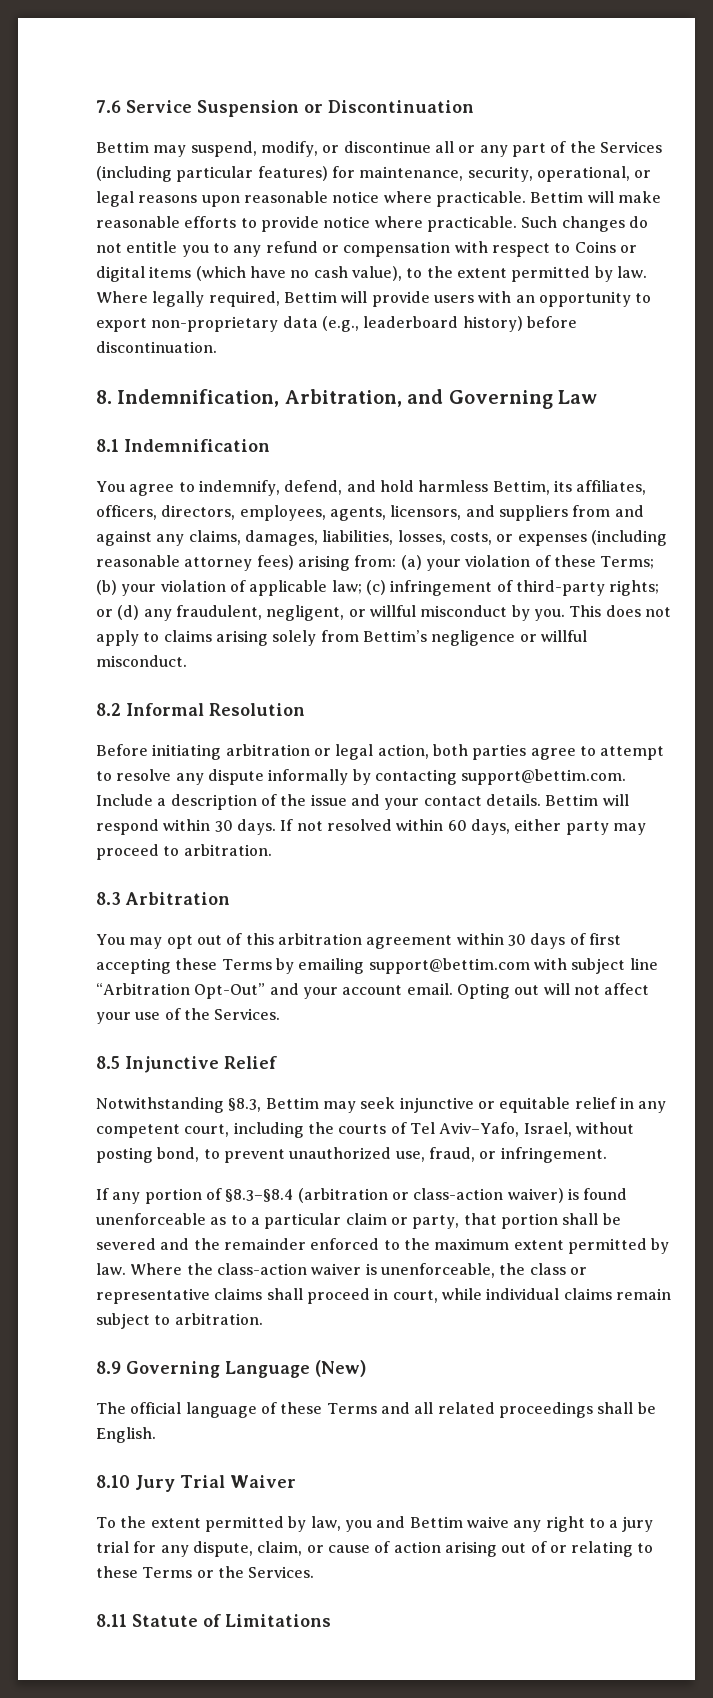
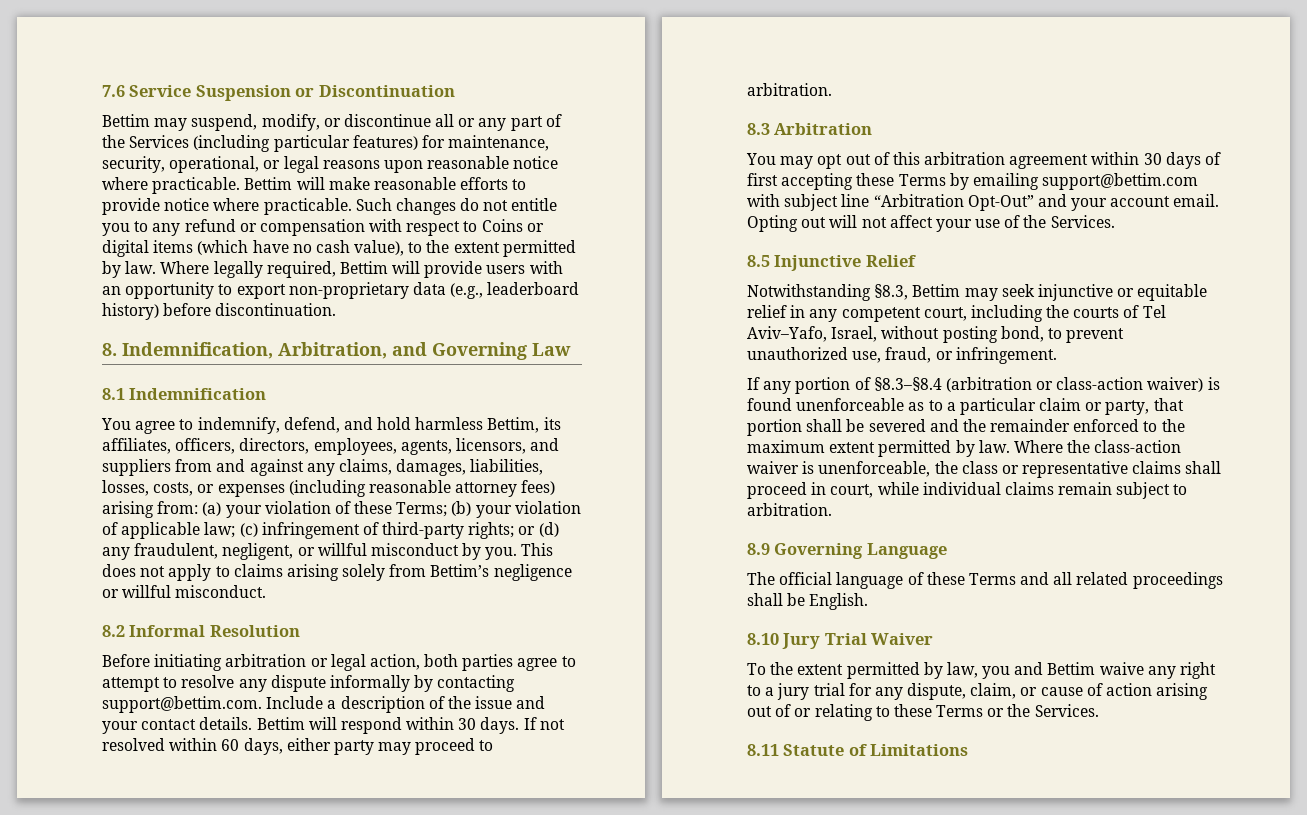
[315,1360,366,1377] (New) -> (947, 551) none

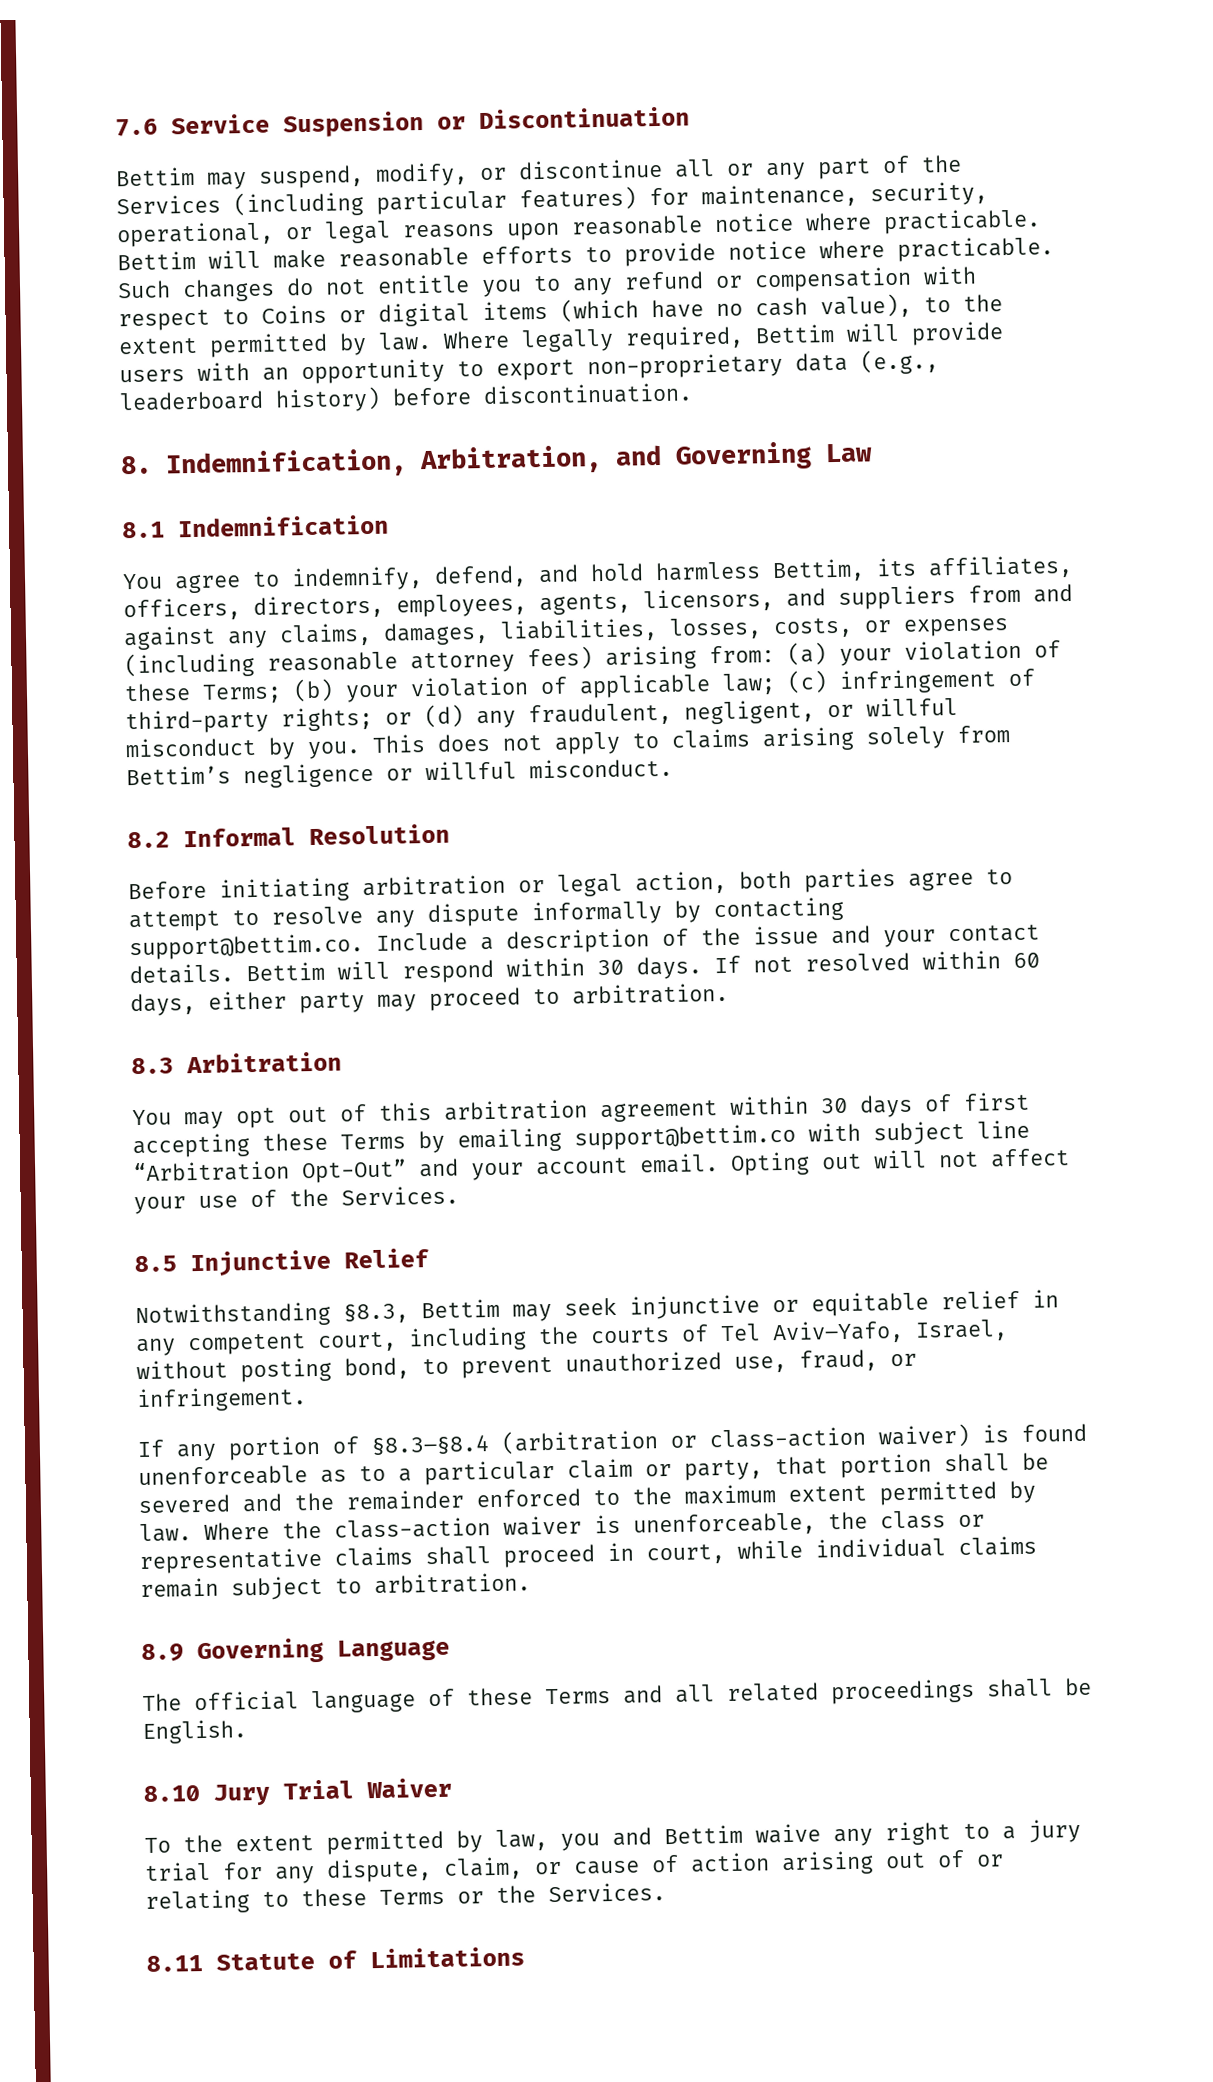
[102,696,262,713] support@bettim.com. -> [129,933,364,961] support@bettim.co.
[1042,173,1199,190] support@bettim.com -> [574,1123,796,1151] support@bettim.co

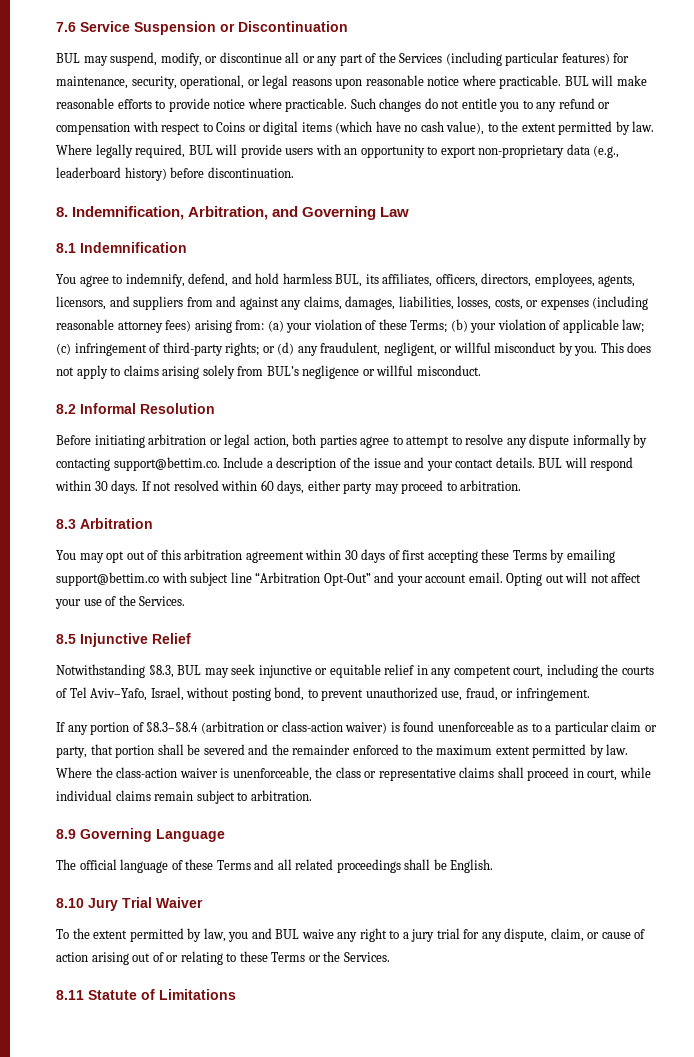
[116,166,195,187] Bettim -> [56,53,80,63] BUL
[117,250,196,271] Bettim -> [564,76,589,86] BUL
[755,324,835,344] Bettim -> [188,145,213,155] BUL
[772,558,865,583] Bettim, -> [335,274,363,287] BUL,
[126,765,231,786] Bettim’s -> [266,366,299,376] BUL’s
[246,961,325,982] Bettim -> [538,458,563,468] BUL
[421,1298,500,1319] Bettim -> [177,665,202,675] BUL
[664,1824,743,1845] Bettim -> [275,929,300,939] BUL

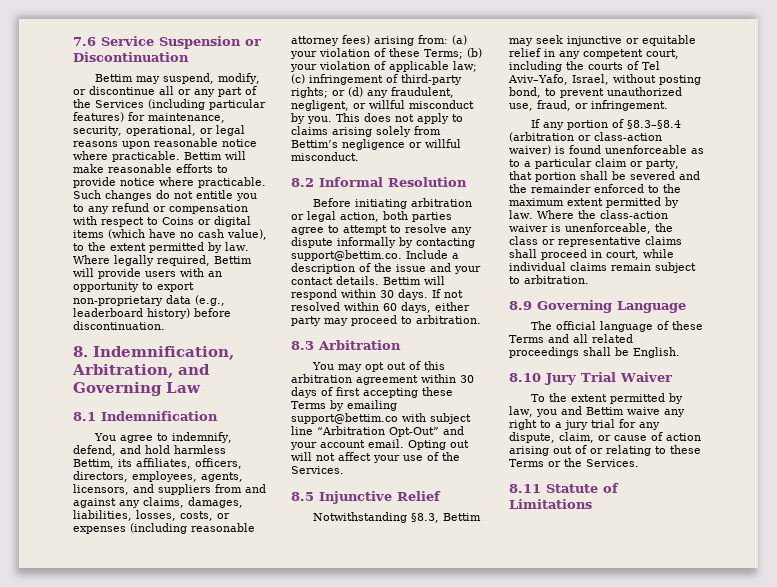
[56,53,80,63] BUL -> [94,74,133,82] Bettim
[564,76,589,86] BUL -> [184,152,222,160] Bettim
[188,145,213,155] BUL -> [214,256,252,264] Bettim
[335,274,363,287] BUL, -> [73,459,114,469] Bettim,
[266,366,299,376] BUL’s -> [291,140,338,148] Bettim’s
[538,458,563,468] BUL -> [383,277,421,285] Bettim
[177,665,202,675] BUL -> [442,513,481,521] Bettim
[275,929,300,939] BUL -> [585,407,624,415] Bettim

